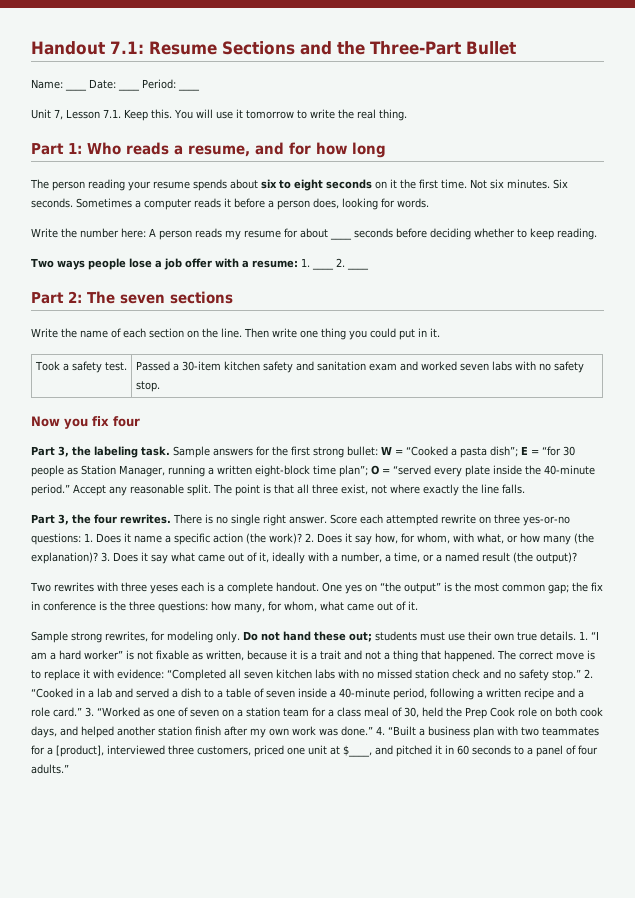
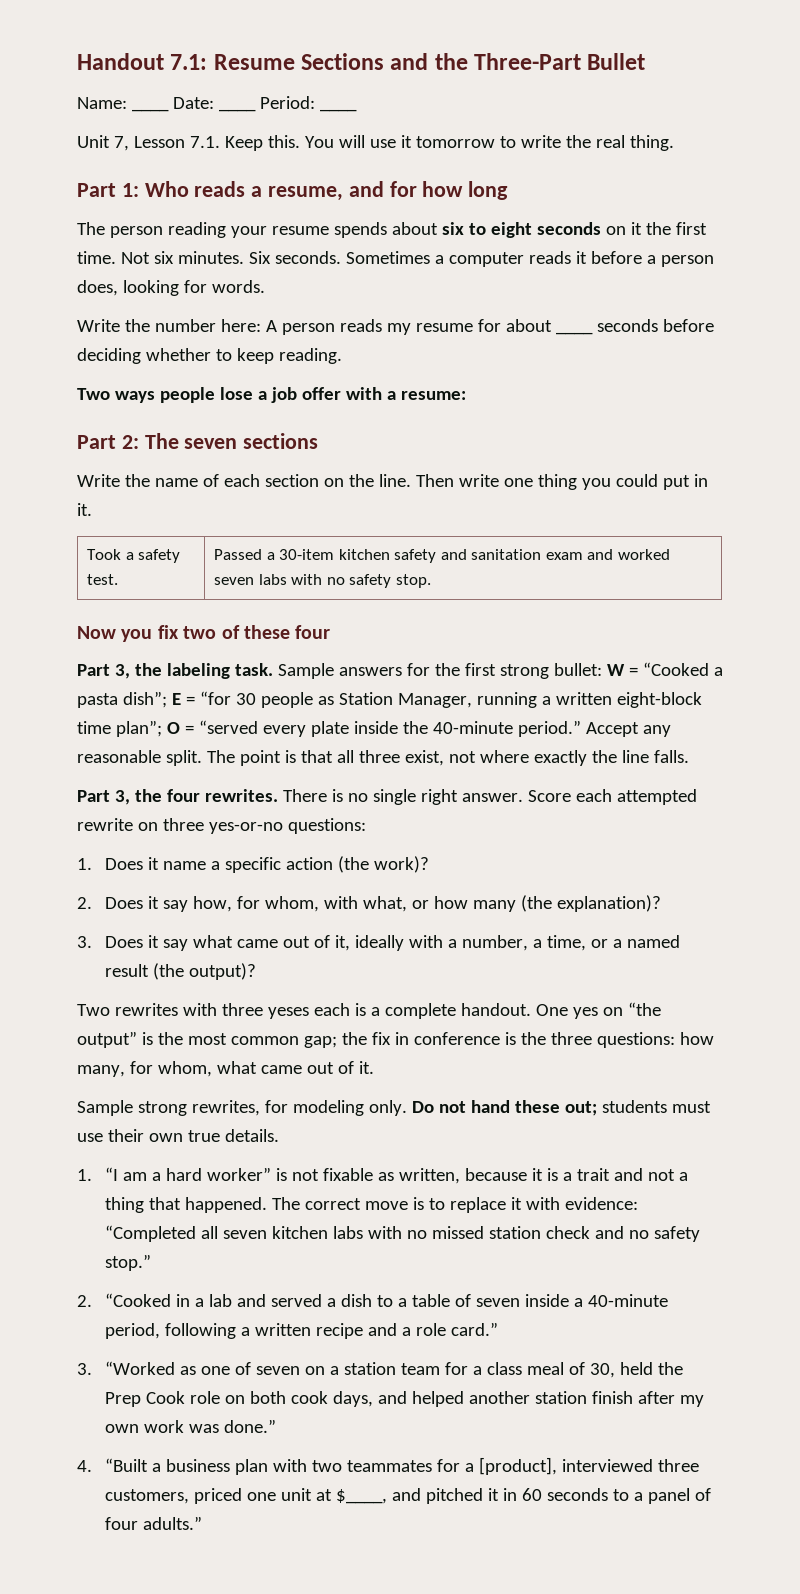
[300,258,310,267] [311,267,334,270] [335,258,345,267] [346,267,369,270] 1. ____ 2. ____ -> (466, 395) none
(109, 421) none -> [183,625,290,639] two of these
(81, 539) none -> (366, 826) //
(302, 538) none -> (430, 864) //
(98, 558) none -> (662, 903) //
(576, 636) none -> (279, 1135) //
(581, 675) none -> (152, 1262) //
(82, 712) none -> (499, 1329) //
(373, 731) none -> (277, 1426) //

